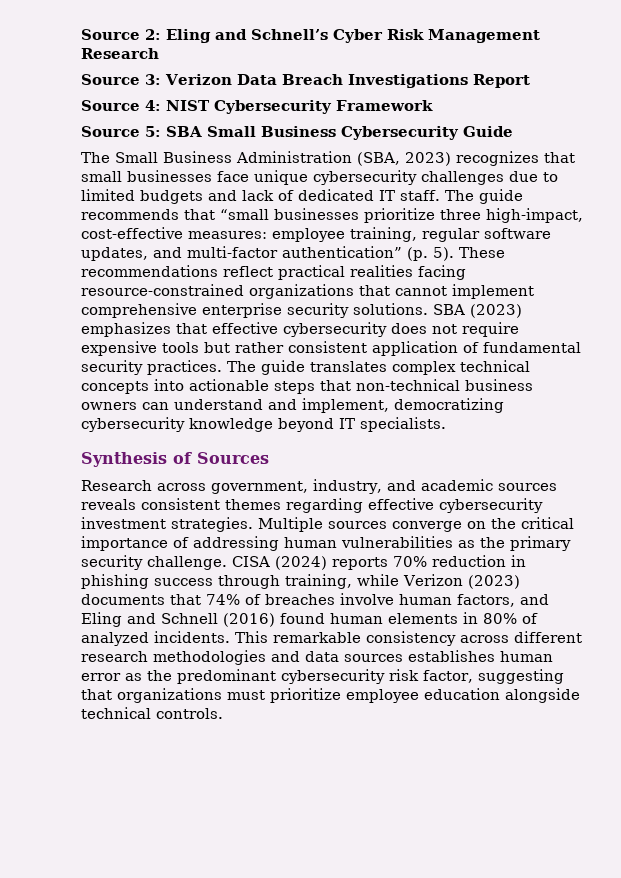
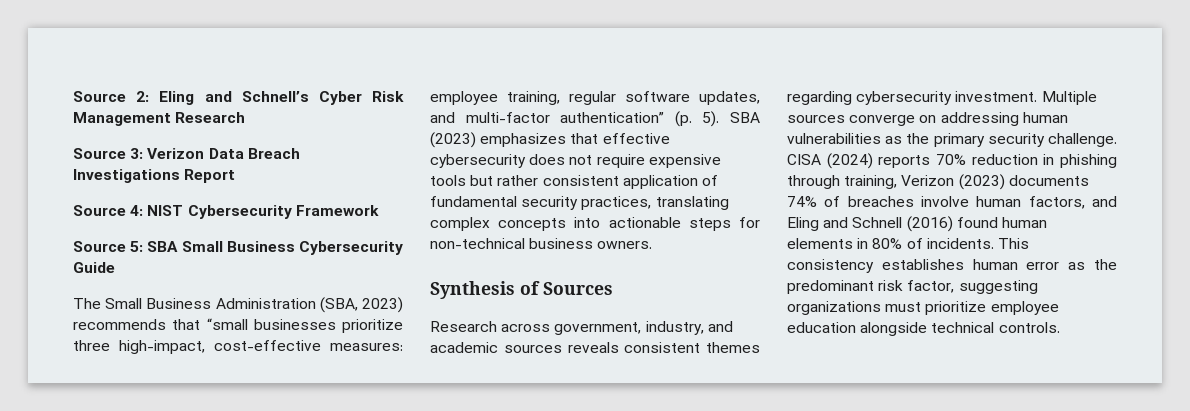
[456,151,575,166] [81,170,558,185] [81,189,523,204] recognizes that small businesses face unique cybersecurity challenges due to limited budgets and lack of dedicated IT staff. The guide -> (403, 305) none
[459,247,505,258] [81,265,466,280] [81,284,534,299] [81,303,428,318] These recommendations reflect practical realities facing resource-constrained organizations that cannot implement comprehensive enterprise security solutions. -> (720, 119) none
[147,360,530,375] practices. The guide translates complex technical -> [581,196,729,210] [430,217,490,231] practices, translating complex
[320,380,351,391] that -> [739,217,760,228] for
[81,398,504,413] [81,417,446,432] owners can understand and implement, democratizing cybersecurity knowledge beyond IT specialists. -> [597,241,653,249] owners.
[368,498,543,513] [81,517,574,532] [81,536,189,551] effective cybersecurity investment strategies. Multiple sources converge on the critical importance of -> [856,91,1097,105] [787,115,937,126] cybersecurity investment. Multiple sources converge on
[154,578,213,586] success -> (1117, 161) none
[357,574,399,586] while -> (898, 182) none
[170,594,201,605] that -> (1089, 180) none
[81,632,149,646] analyzed -> (923, 243) none
[273,631,582,646] [81,650,403,665] remarkable consistency across different research methodologies and data sources -> [787,259,874,273] consistency
[281,669,385,684] cybersecurity -> (874, 287) none
[81,689,112,700] that -> (1038, 287) none

